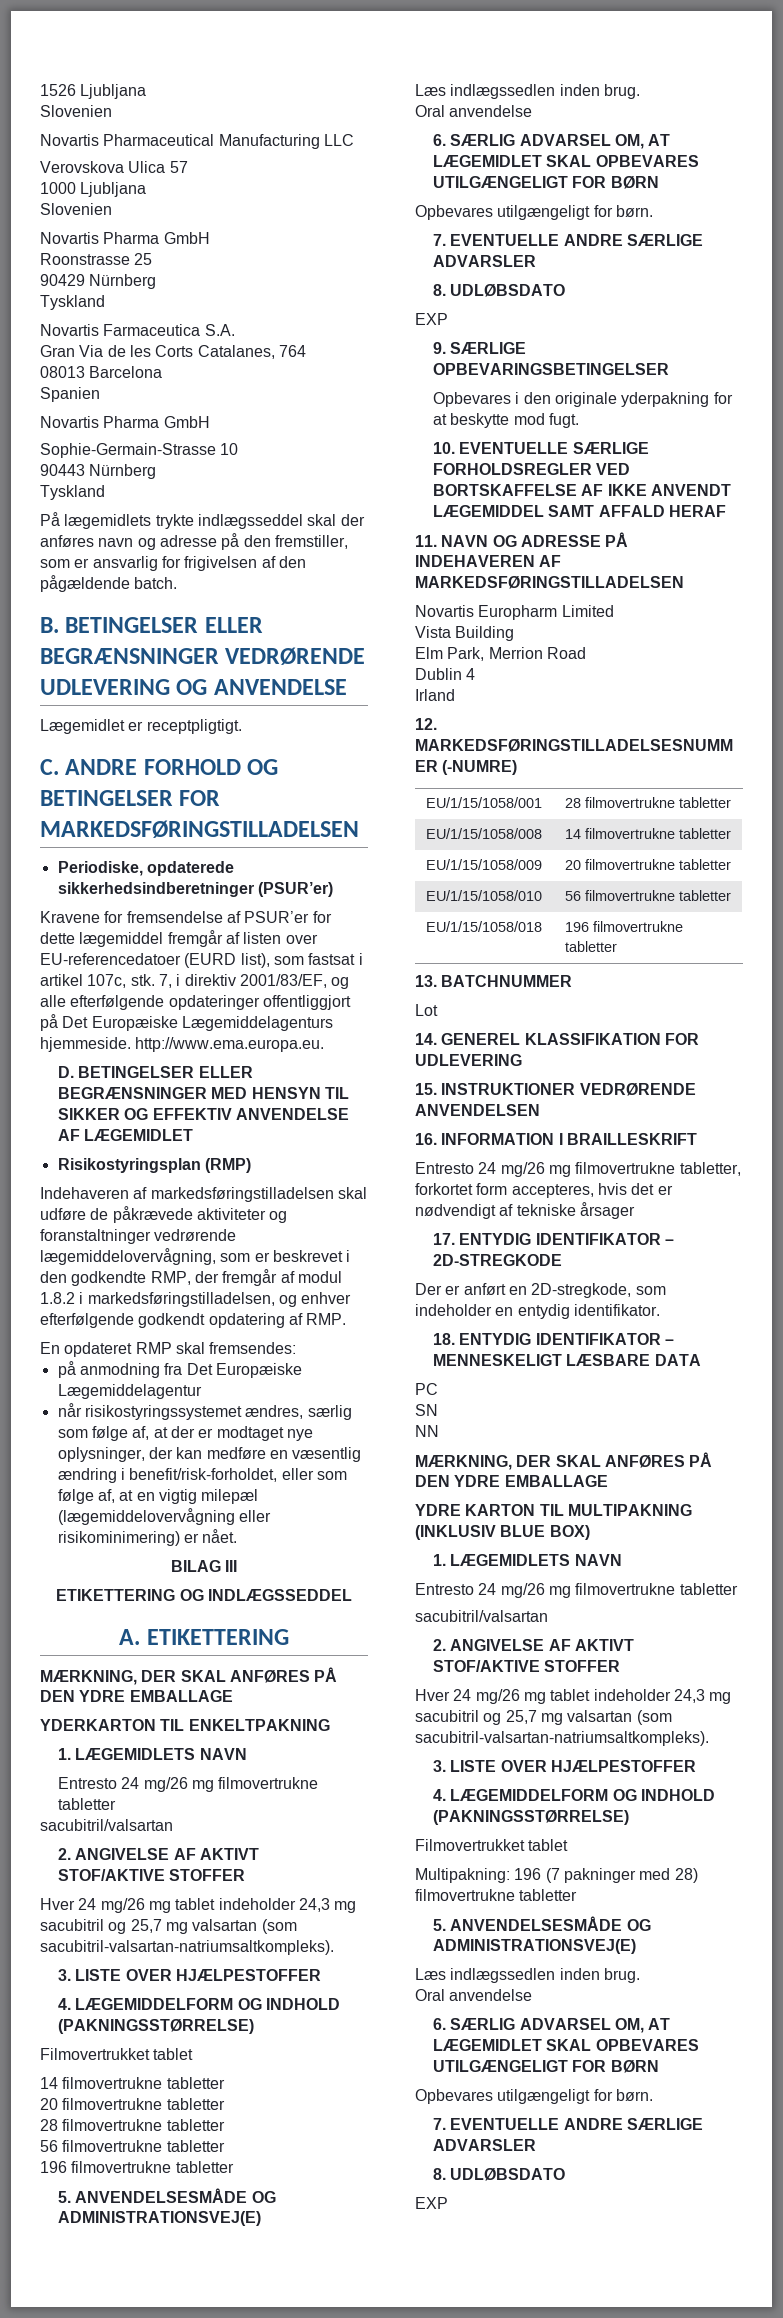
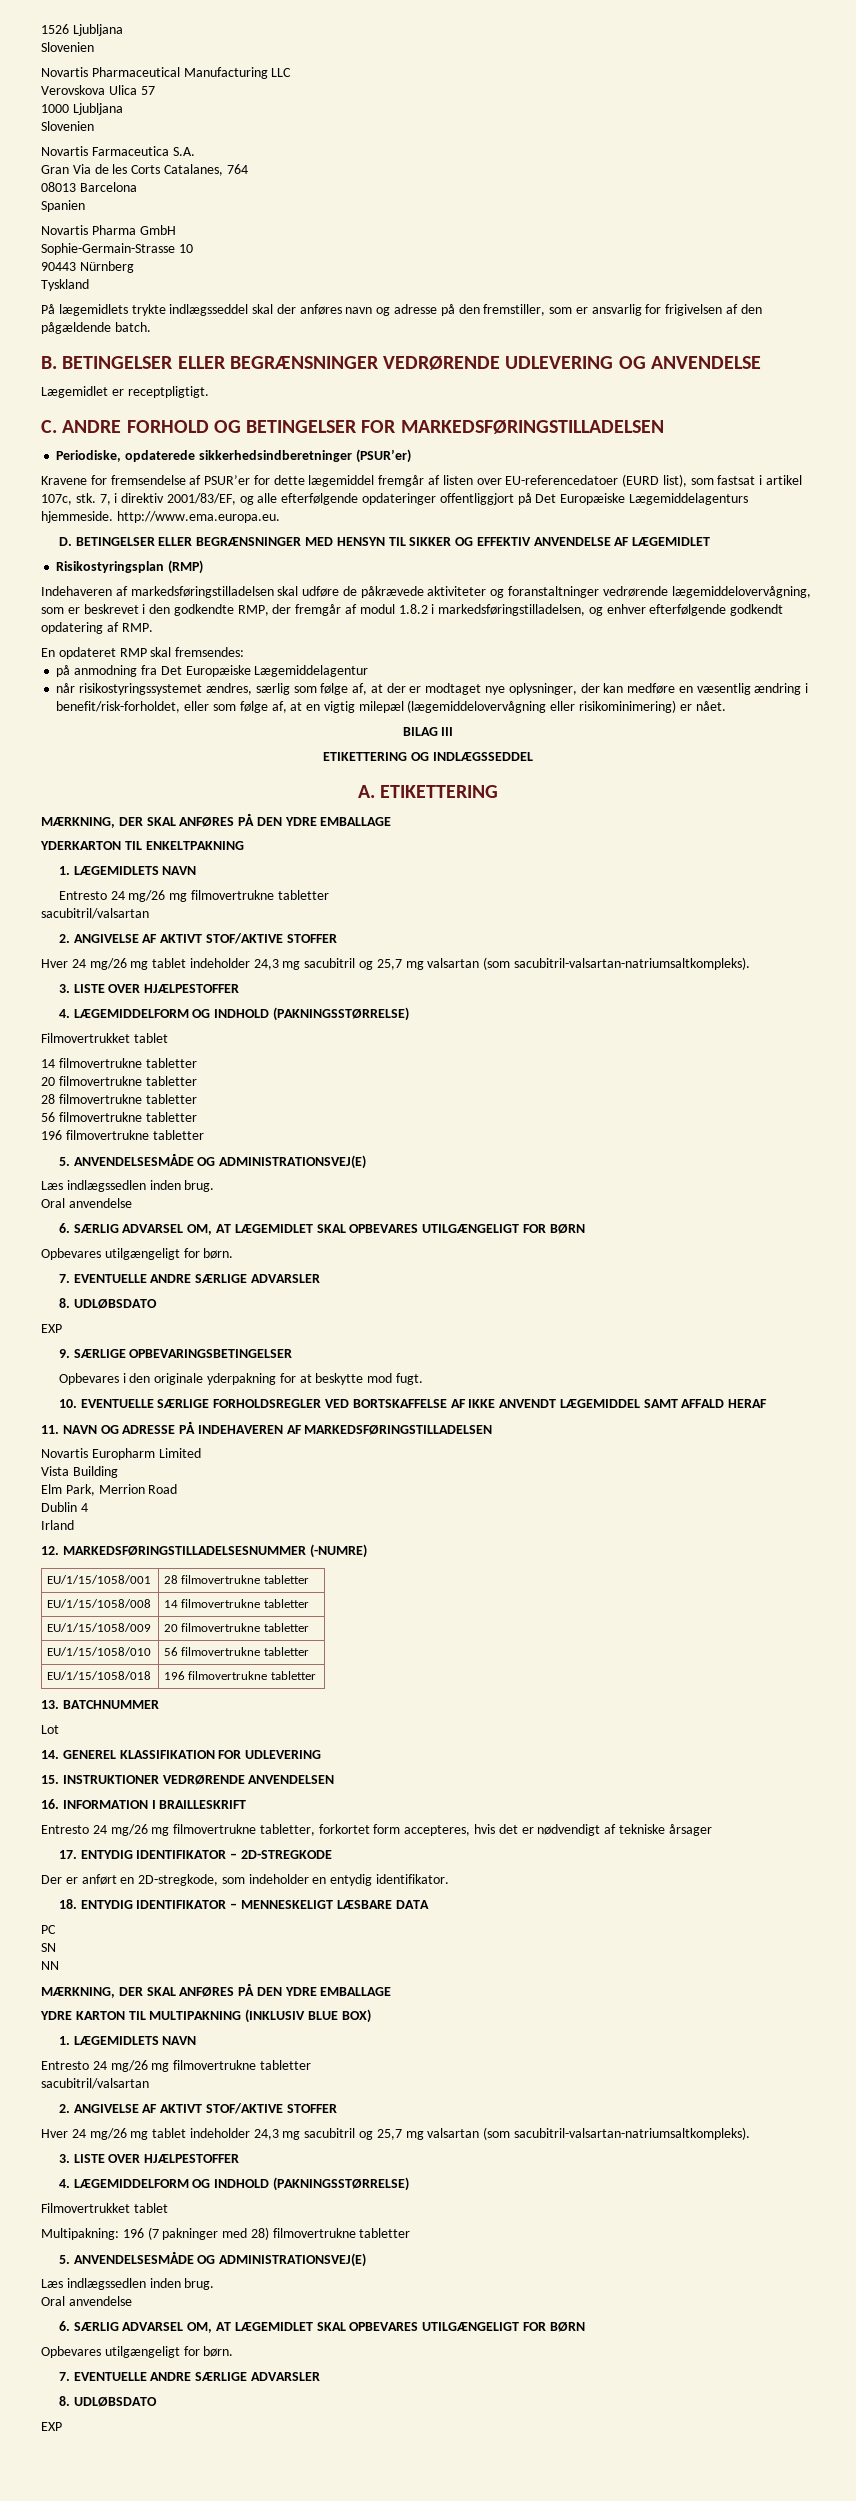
[40,232,210,244] [40,253,153,265] [40,274,157,289] [40,295,105,310] // Novartis Pharma GmbH // Roonstrasse 25 // 90429 Nürnberg // Tyskland -> (94, 126) none

